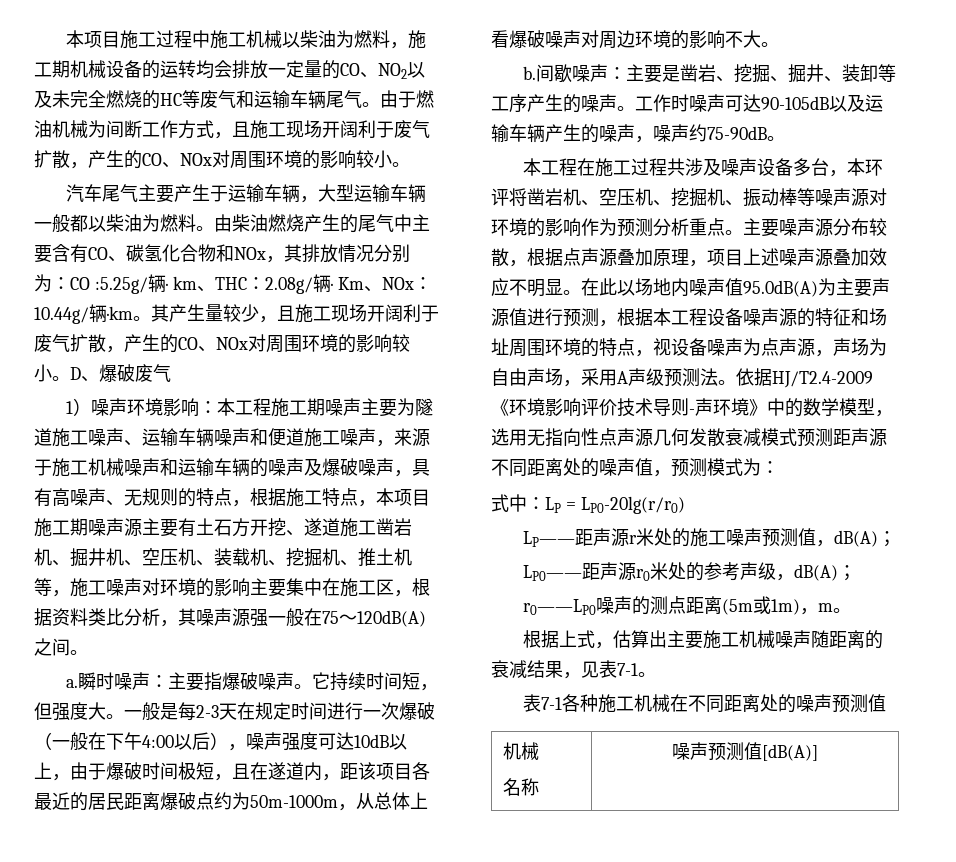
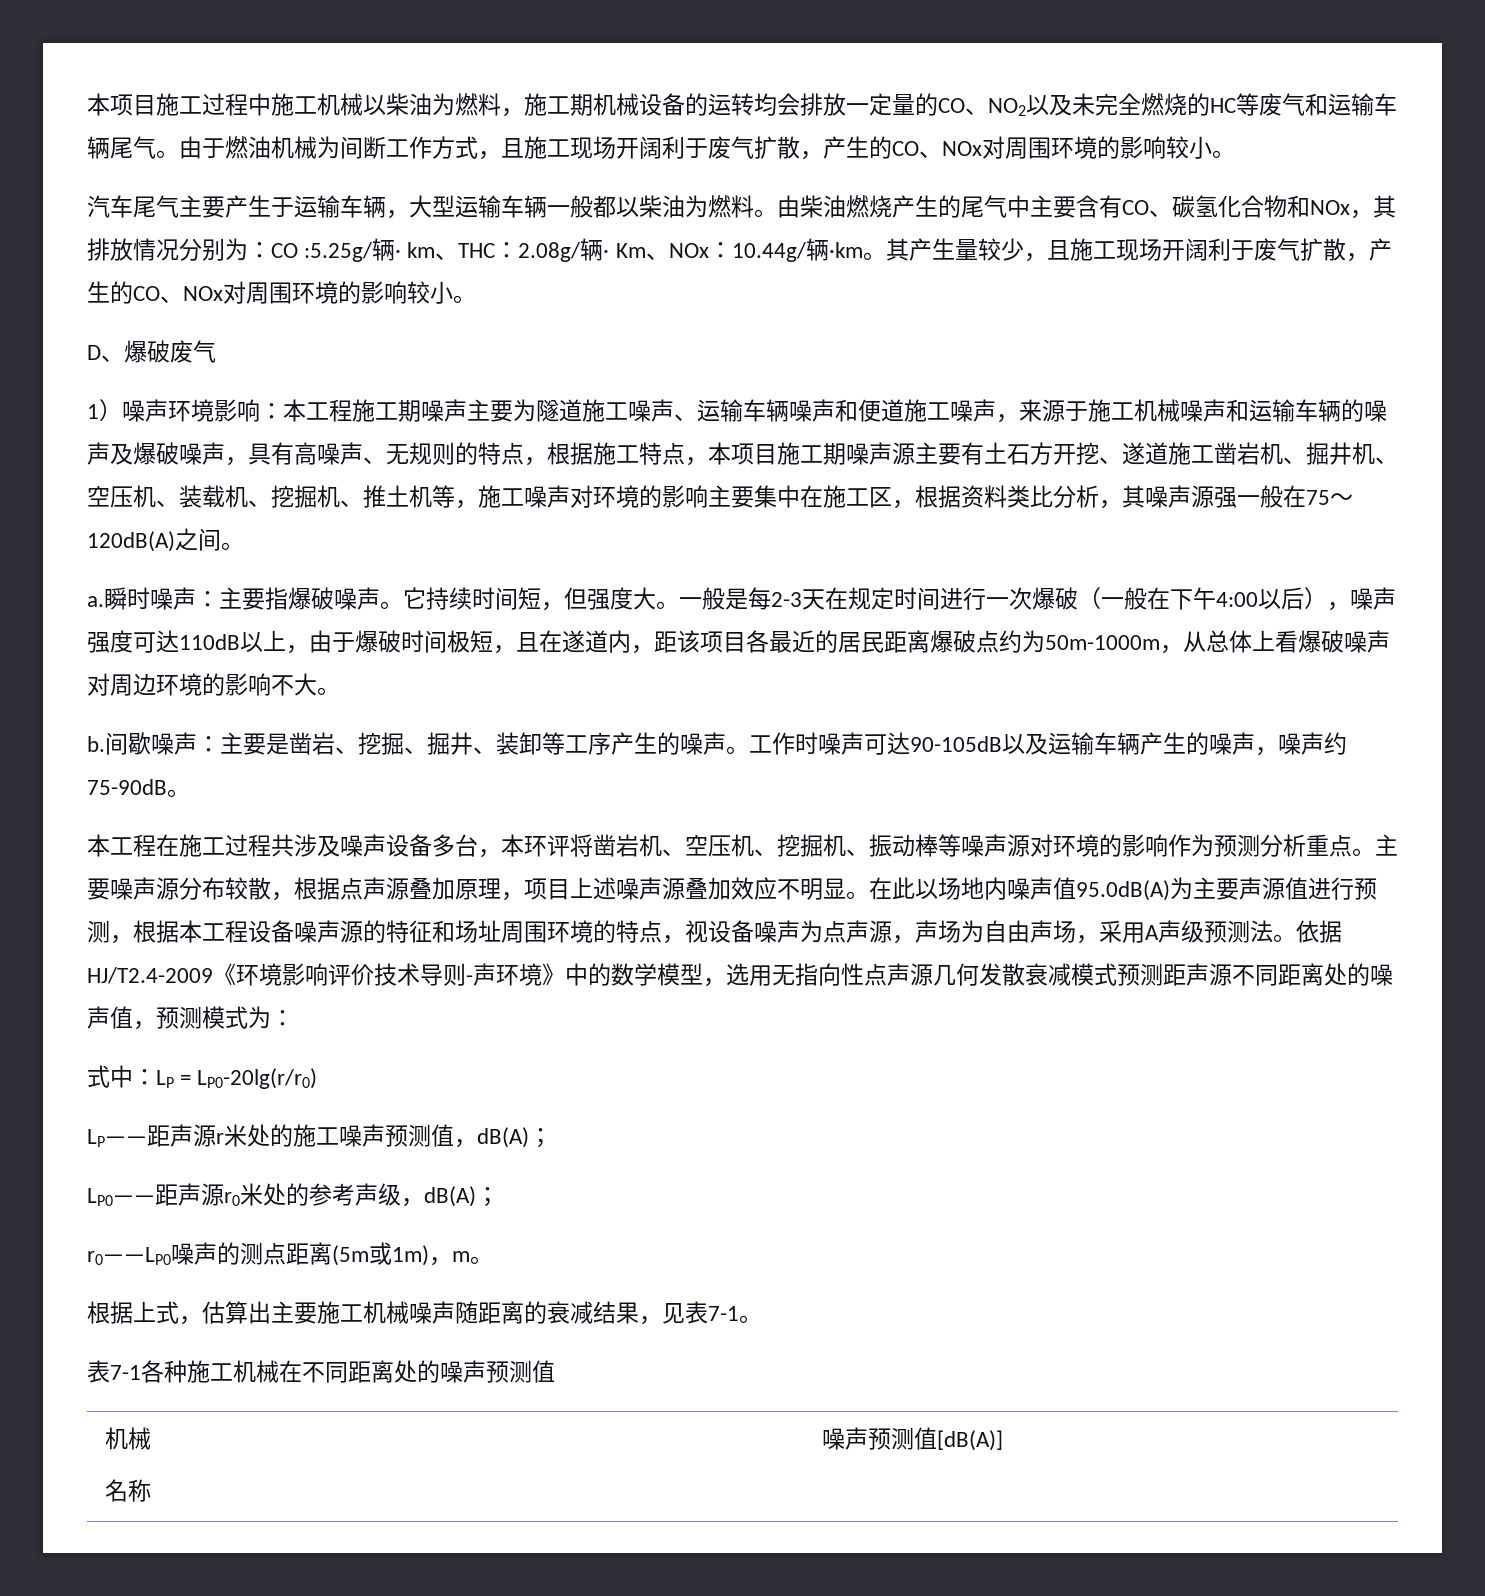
(70, 378) none -> (476, 299) //
[354,734,389,748] 10dB -> [179,634,240,650] 110dB

